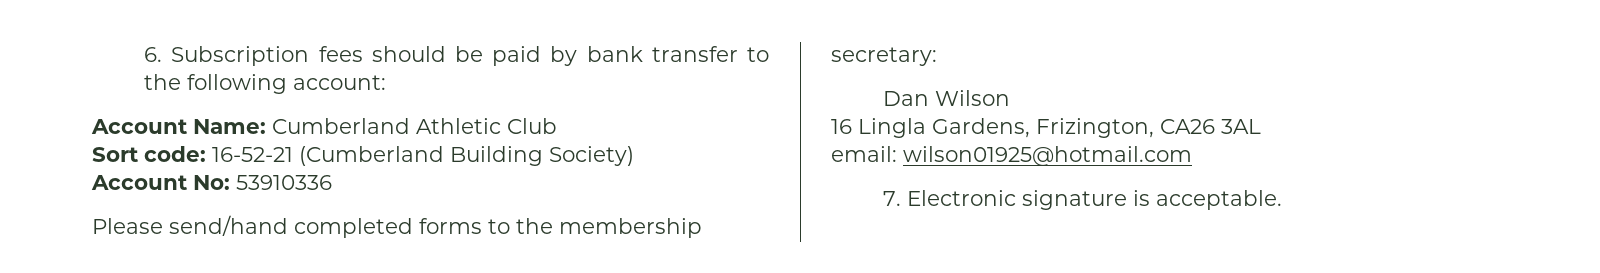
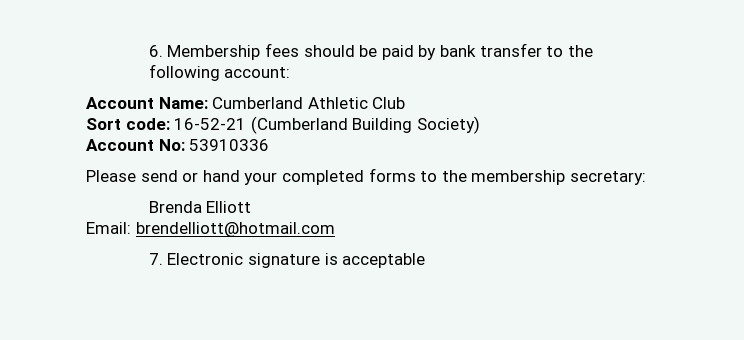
[171,46,310,66] Subscription -> [167,45,261,60] Membership
[169,215,288,236] send/hand -> [140,170,278,185] send or hand your
[883,90,1011,106] [831,118,1261,138] [831,146,1192,166] Dan Wilson // 16 Lingla Gardens, Frizington, CA26 3AL // email: wilson01925@hotmail.com -> [148,201,252,213] [86,222,335,237] Brenda Elliott // Email: brendelliott@hotmail.com
[1156,190,1283,210] acceptable. -> [342,253,426,268] acceptable

